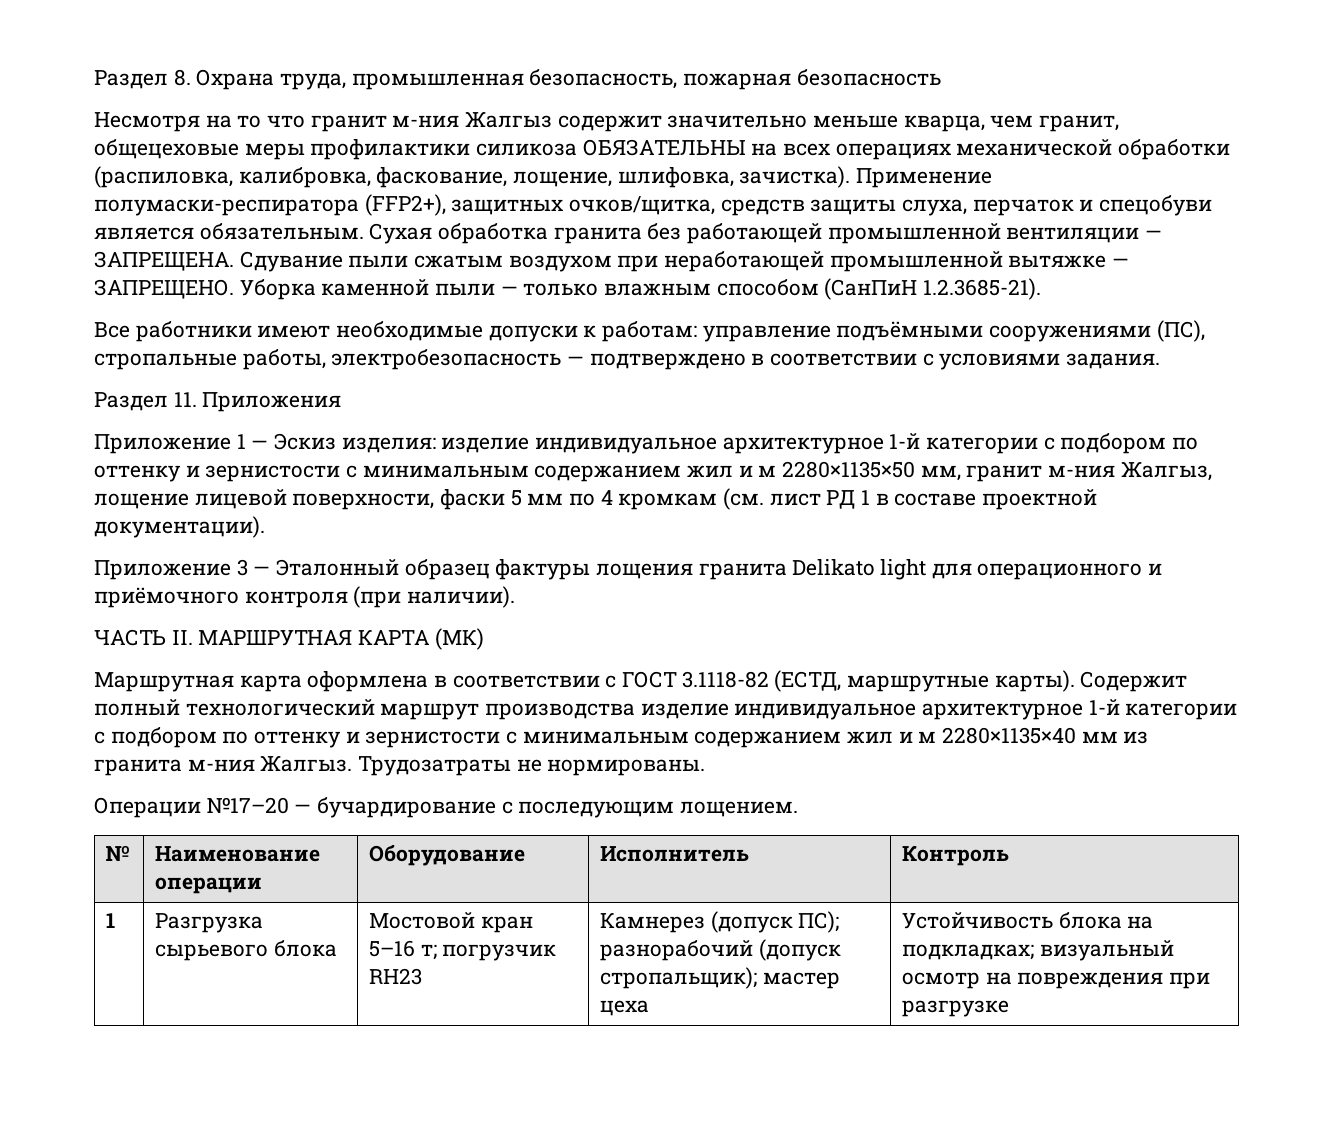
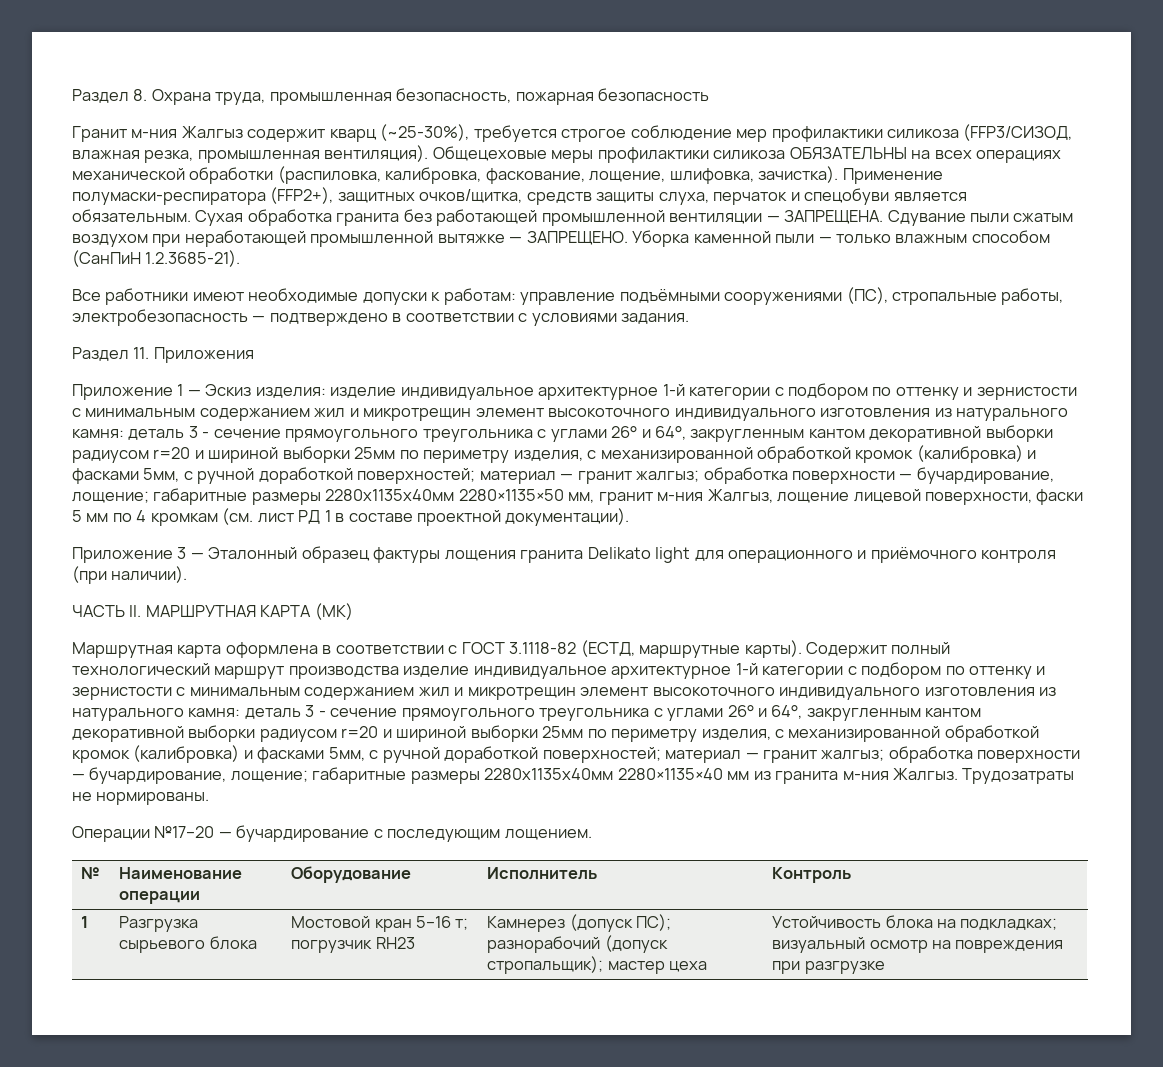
[94,111,1120,132] [94,139,239,159] Несмотря на то что гранит м-ния Жалгыз содержит значительно меньше кварца, чем гранит, общецеховые -> [72,124,1073,142] [72,145,547,163] Гранит м-ния Жалгыз содержит кварц (~25-30%), требуется строгое соблюдение мер профилактики силикоза (FFP3/СИЗОД, влажная резка, промышленная вентиляция). Общецеховые
[758,465,777,477] м -> [363,408,1069,421] [72,425,1053,442] [72,445,1037,463] [72,467,1054,484] [72,488,455,505] микротрещин элемент высокоточного индивидуального изготовления из натурального камня: деталь 3 - сечение прямоугольного треугольника с углами 26° и 64°, закругленным кантом декоративной выборки радиусом r=20 и шириной выборки 25мм по периметру изделия, с механизированной обработкой кромок (калибровка) и фасками 5мм, с ручной доработкой поверхностей; материал — гранит жалгыз; обработка поверхности — бучардирование, лощение; габаритные размеры 2280х1135х40мм
[918,731,937,743] м -> [467,687,1057,700] [72,705,982,721] [72,725,1039,742] [72,745,1081,763] [72,767,614,784] микротрещин элемент высокоточного индивидуального изготовления из натурального камня: деталь 3 - сечение прямоугольного треугольника с углами 26° и 64°, закругленным кантом декоративной выборки радиусом r=20 и шириной выборки 25мм по периметру изделия, с механизированной обработкой кромок (калибровка) и фасками 5мм, с ручной доработкой поверхностей; материал — гранит жалгыз; обработка поверхности — бучардирование, лощение; габаритные размеры 2280х1135х40мм

